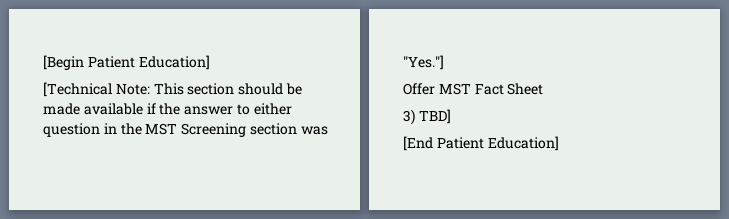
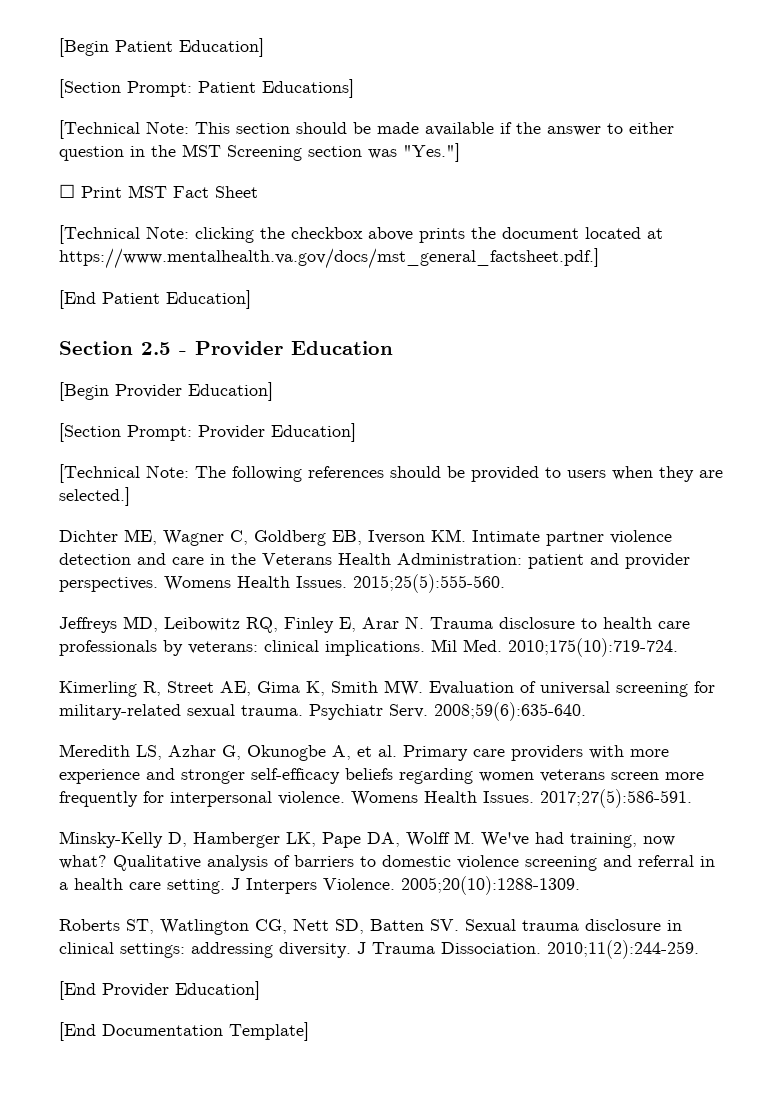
(210, 62) none -> [59,79,354,98] // [Section Prompt: Patient Educations]
[403,83,435,95] Offer -> [59,184,122,198] ☐ Print
[403,109,451,125] [403,136,559,151] 3) TBD] // [End Patient Education] -> [59,225,663,244] [59,248,599,269] [59,290,251,309] [59,341,393,355] [59,382,273,401] [59,423,356,442] [59,464,723,483] [59,487,130,506] [59,529,672,546] [59,553,690,569] [59,574,505,593] [59,616,690,633] [59,638,678,657] [59,680,715,697] [59,702,586,721] [59,744,669,761] [59,768,704,784] [59,789,692,808] [59,831,675,848] [59,855,715,871] [59,876,580,895] [59,918,682,935] [59,940,699,959] [59,981,260,1000] [59,1022,309,1041] [Technical Note: clicking the checkbox above prints the document located at https://www.mentalhealth.va.gov/docs/mst_general_factsheet.pdf.] // [End Patient Education] // Section 2.5 - Provider Education // [Begin Provider Education] // [Section Prompt: Provider Education] // [Technical Note: The following references should be provided to users when they are selected.] // Dichter ME, Wagner C, Goldberg EB, Iverson KM. Intimate partner violence detection and care in the Veterans Health Administration: patient and provider perspectives. Womens Health Issues. 2015;25(5):555-560. // Jeffreys MD, Leibowitz RQ, Finley E, Arar N. Trauma disclosure to health care professionals by veterans: clinical implications. Mil Med. 2010;175(10):719-724. // Kimerling R, Street AE, Gima K, Smith MW. Evaluation of universal screening for military-related sexual trauma. Psychiatr Serv. 2008;59(6):635-640. // Meredith LS, Azhar G, Okunogbe A, et al. Primary care providers with more experience and stronger self-efficacy beliefs regarding women veterans screen more frequently for interpersonal violence. Womens Health Issues. 2017;27(5):586-591. // Minsky-Kelly D, Hamberger LK, Pape DA, Wolff M. We've had training, now what? Qualitative analysis of barriers to domestic violence screening and referral in a health care setting. J Interpers Violence. 2005;20(10):1288-1309. // Roberts ST, Watlington CG, Nett SD, Batten SV. Sexual trauma disclosure in clinical settings: addressing diversity. J Trauma Dissociation. 2010;11(2):244-259. // [End Provider Education] // [End Documentation Template]

